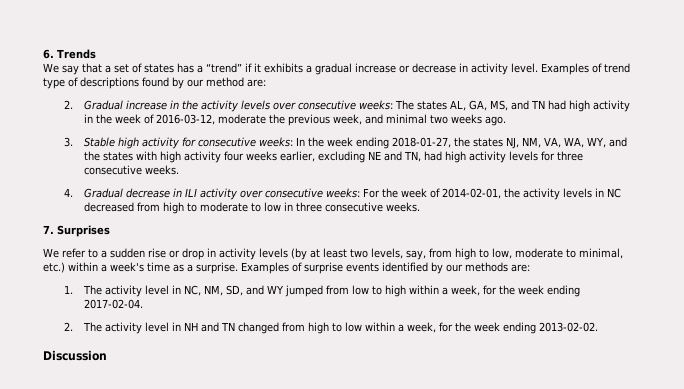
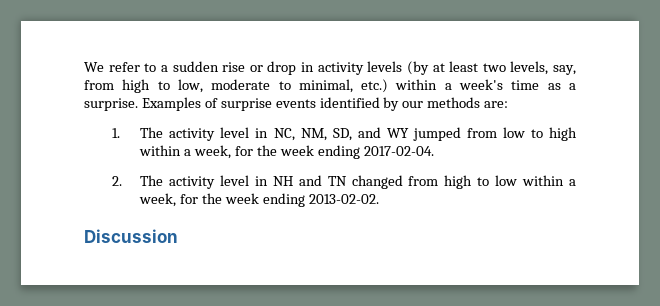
[43,49,96,59] [43,63,630,75] [43,77,266,89] [63,100,631,112] [84,114,507,126] [63,137,628,149] [84,151,584,163] [84,165,180,175] [63,188,622,200] [84,202,421,214] [43,225,110,237] 6. Trends // We say that a set of states has a “trend” if it exhibits a gradual increase or decrease in activity level. Examples of trend type of descriptions found by our method are: // 2. Gradual increase in the activity levels over consecutive weeks: The states AL, GA, MS, and TN had high activity in the week of 2016-03-12, moderate the previous week, and minimal two weeks ago. // 3. Stable high activity for consecutive weeks: In the week ending 2018-01-27, the states NJ, NM, VA, WA, WY, and the states with high activity four weeks earlier, excluding NE and TN, had high activity levels for three consecutive weeks. // 4. Gradual decrease in ILI activity over consecutive weeks: For the week of 2014-02-01, the activity levels in NC decreased from high to moderate to low in three consecutive weeks. // 7. Surprises // -> (84, 67) none

